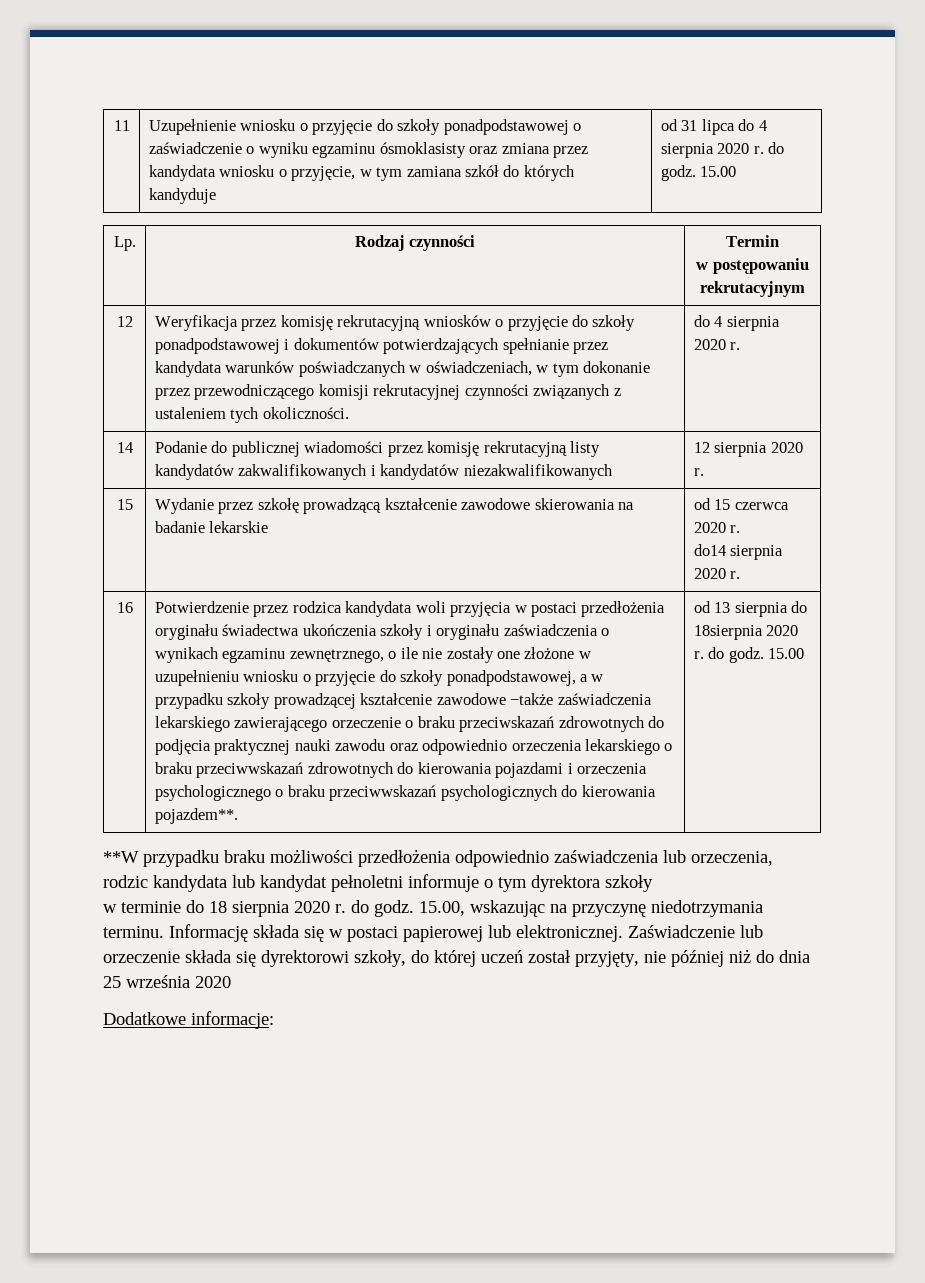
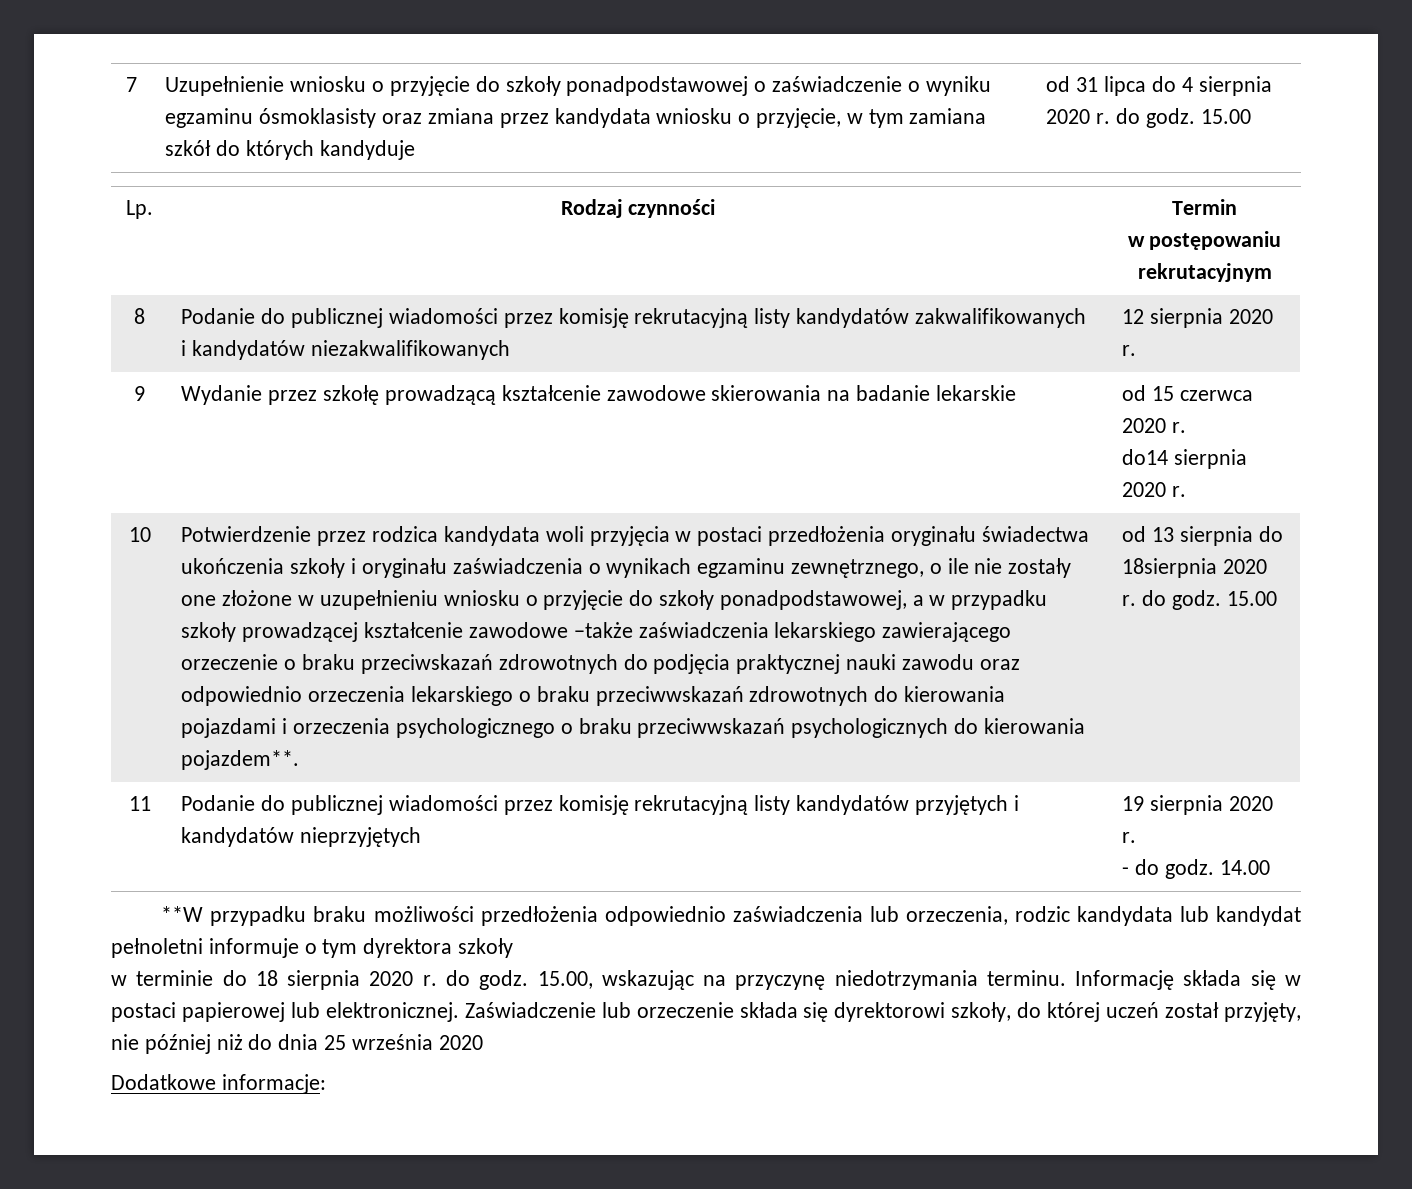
[113,120,130,131] 11 -> [126,77,137,92] 7
[116,316,133,327] [154,315,636,331] [154,338,609,354] [154,361,650,377] [154,384,621,400] [154,407,349,423] [693,315,780,331] [693,339,741,350] [116,442,133,453] 12 | Weryfikacja przez komisję rekrutacyjną wniosków o przyjęcie do szkoły ponadpodstawowej i dokumentów potwierdzających spełnianie przez kandydata warunków poświadczanych w oświadczeniach, w tym dokonanie przez przewodniczącego komisji rekrutacyjnej czynności związanych z ustaleniem tych okoliczności. | do 4 sierpnia 2020 r. // 14 -> [134,308,145,324] 8
[116,499,133,510] 15 -> [134,386,145,401] 9
[116,602,133,613] 16 -> [128,527,151,542] 10
(805, 653) none -> [128,796,151,811] [181,795,1019,815] [181,827,422,847] [1122,795,1274,815] [1122,832,1137,843] [1122,859,1270,879] // 11 | Podanie do publicznej wiadomości przez komisję rekrutacyjną listy kandydatów przyjętych i kandydatów nieprzyjętych | 19 sierpnia 2020 r. // - do godz. 14.00

